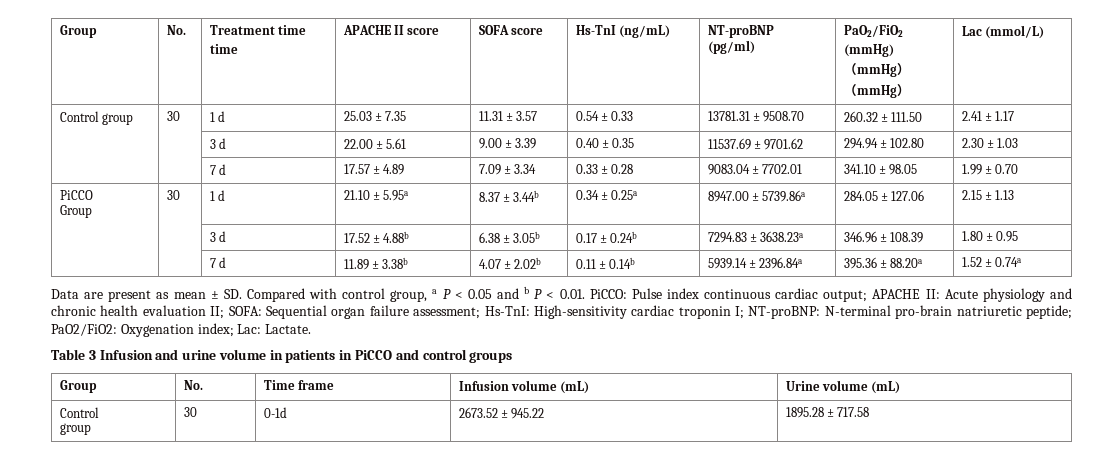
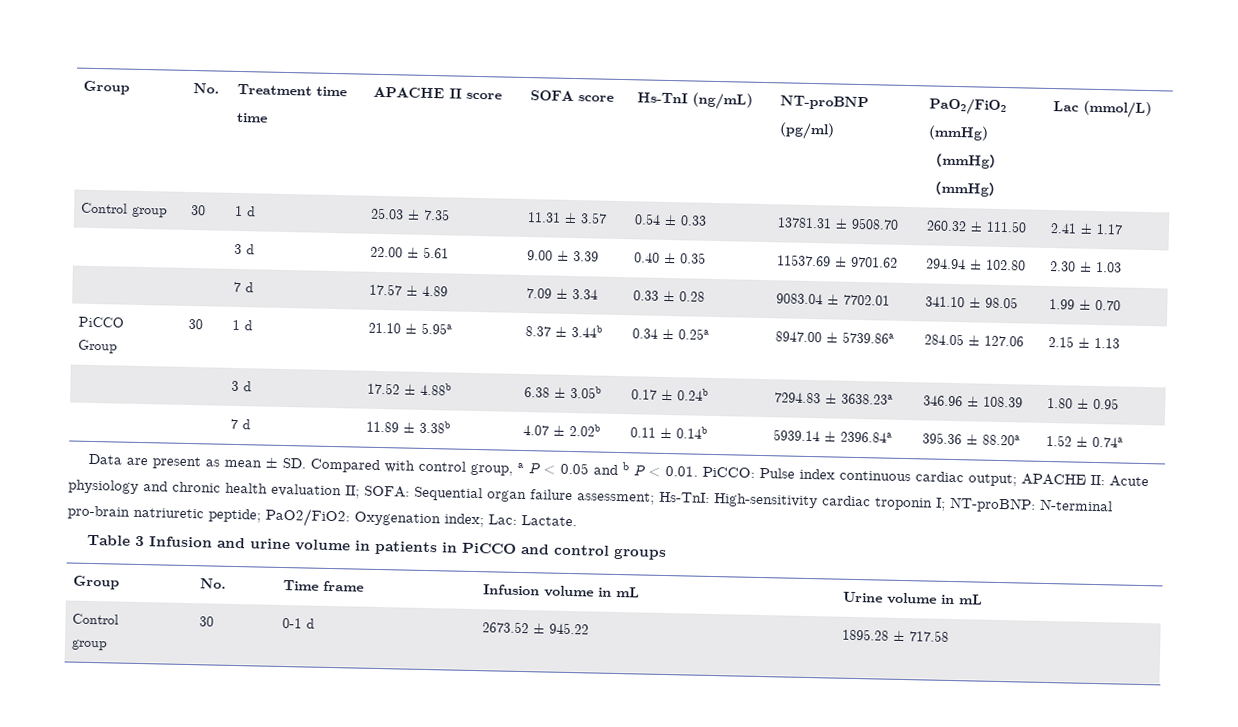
[560,381,590,394] (mL) -> [597,586,640,598] in mL
[871,381,901,394] (mL) -> [940,594,983,605] in mL
[263,407,287,418] 0-1d -> [281,617,315,629] 0-1 d

